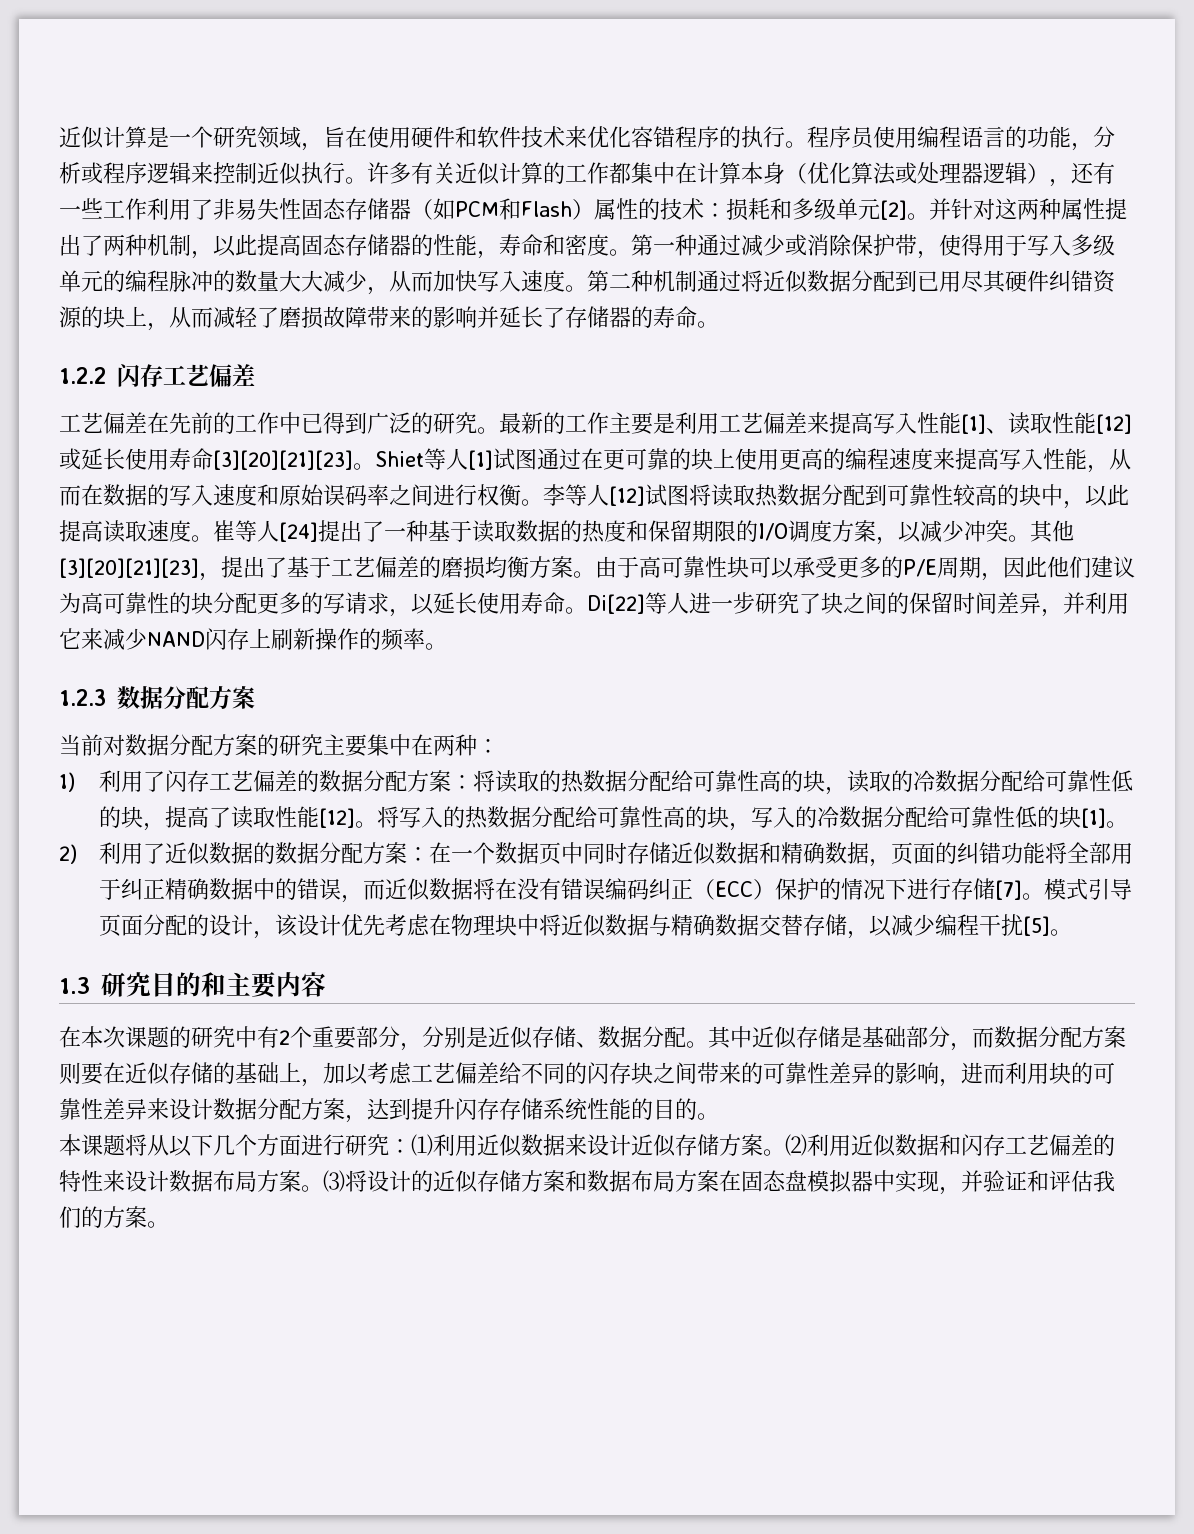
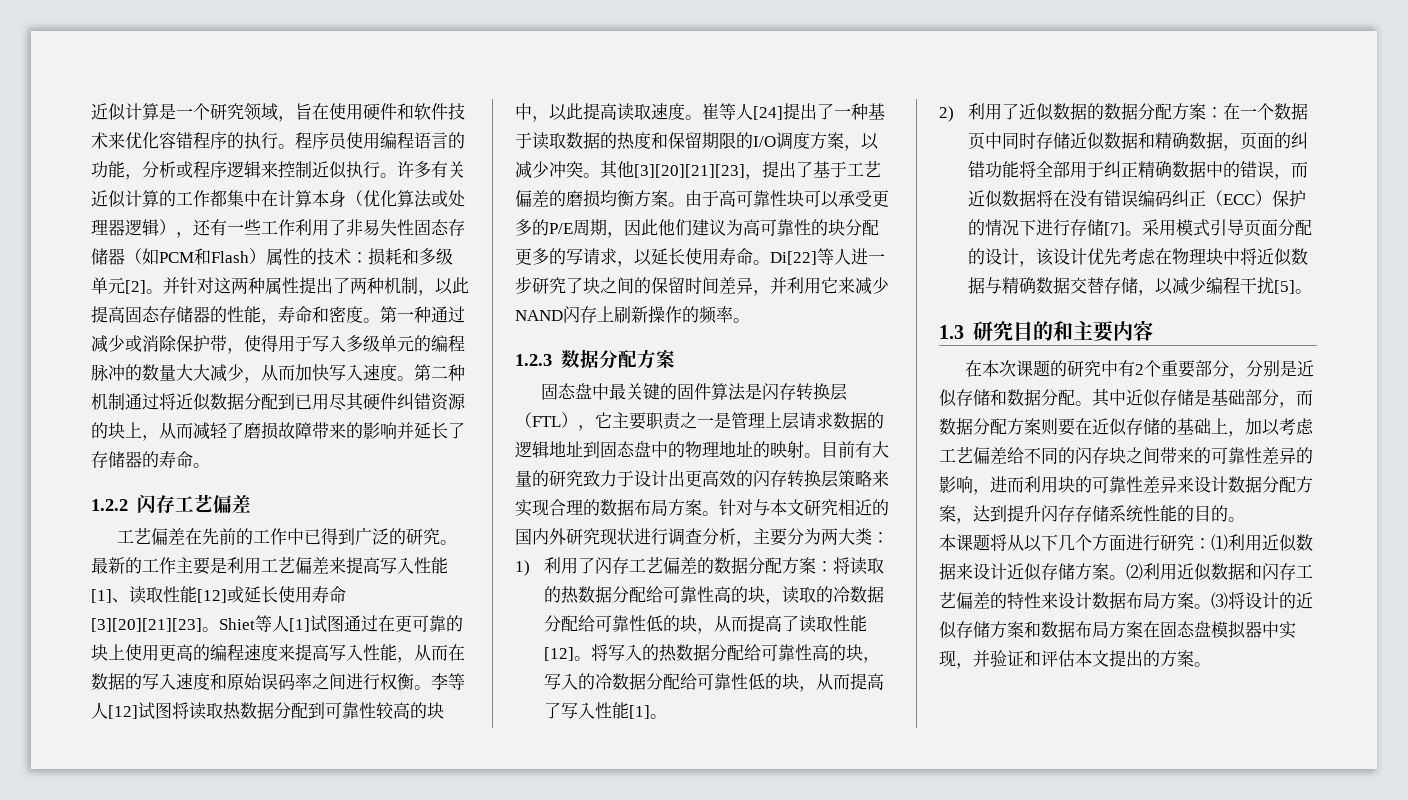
[59,734,477,757] 当前对数据分配方案的研究主要集中在两种 -> [540,383,847,401] [515,412,884,431] [515,441,889,458] [515,470,889,488] [515,499,889,517] [515,528,872,547] 固态盘中最关键的固件算法是闪存转换层（FTL），它主要职责之一是管理上层请求数据的逻辑地址到固态盘中的物理地址的映射。目前有大量的研究致力于设计出更高效的闪存转换层策略来实现合理的数据布局方案。针对与本文研究相近的国内外研究现状进行调查分析，主要分为两大类
(165, 827) none -> [713,615,748,632] 从而
(1081, 817) none -> [798,673,884,692] [543,702,629,719] ，从而提高了写入性能
(1044, 896) none -> [1141,219,1176,236] 采用
[576,1042,598,1048] 、 -> [990,389,1007,406] 和
[1093,1170,1115,1192] [59,1206,81,1228] 我们 -> [1075,650,1143,667] 本文提出

